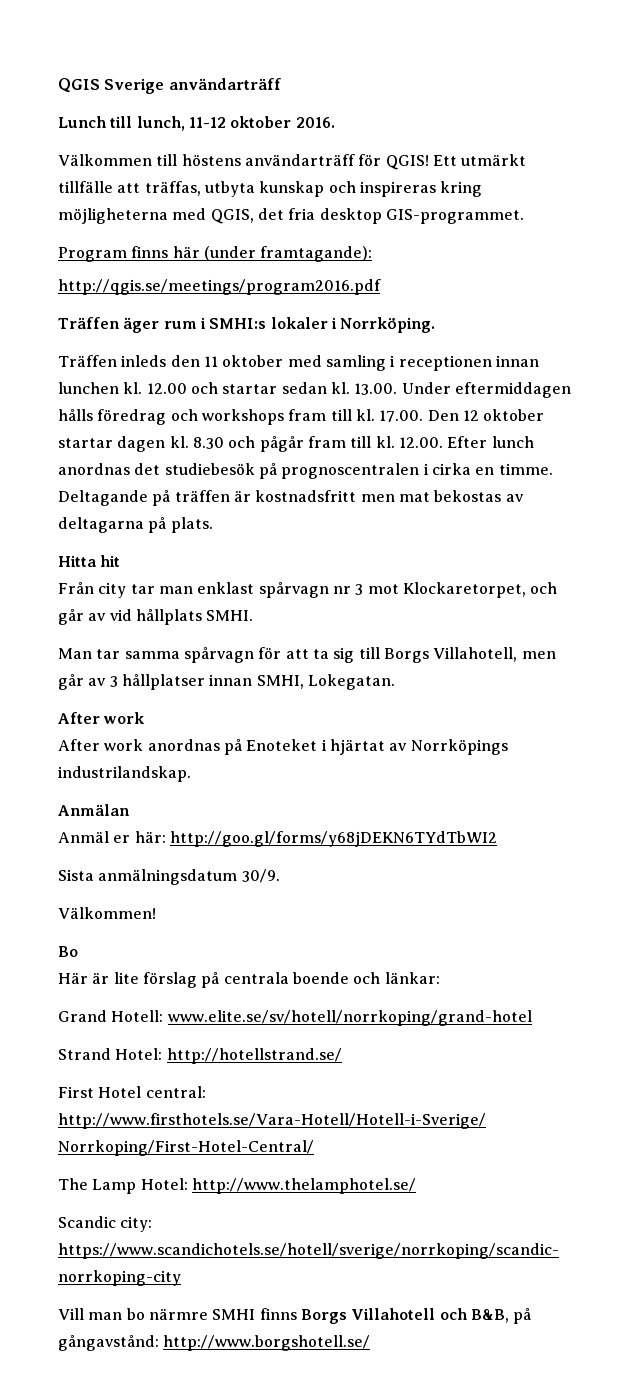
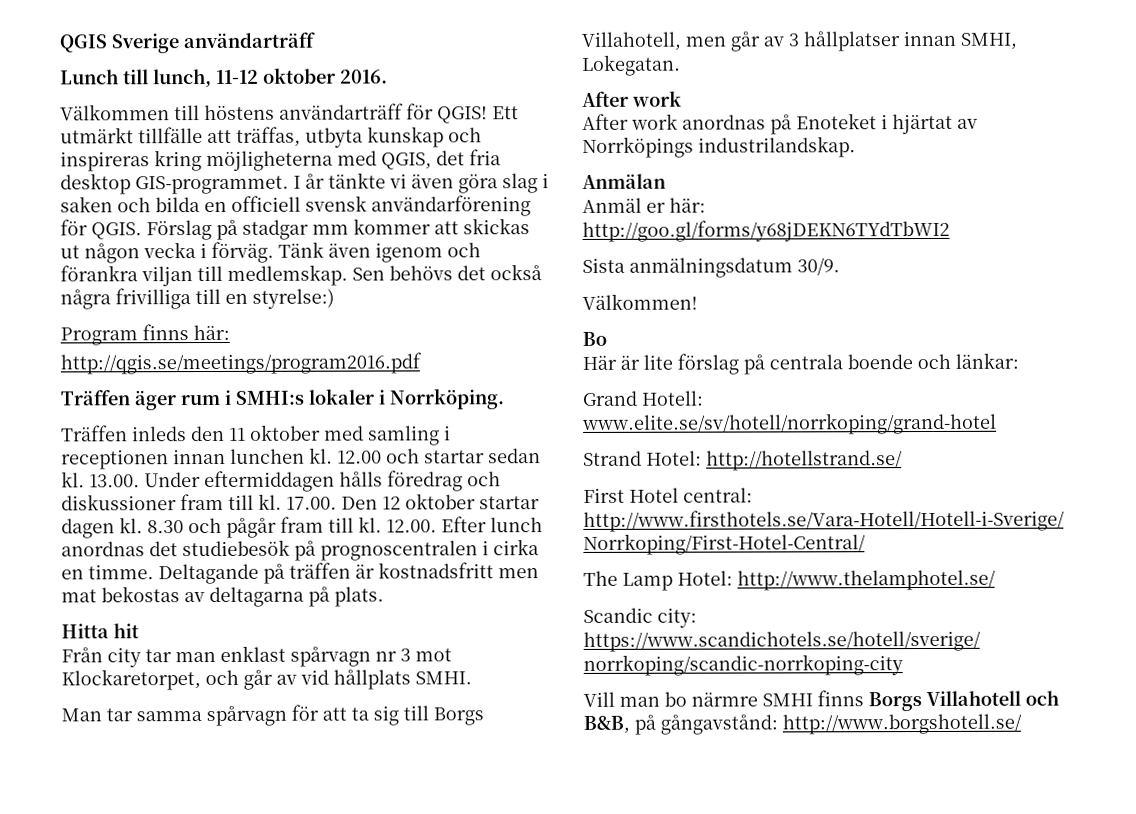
(524, 216) none -> [293,172,549,194] [60,195,531,217] [60,218,530,241] [60,241,481,264] [60,264,542,287] [60,288,335,310] I år tänkte vi även göra slag i saken och bilda en officiell svensk användarförening för QGIS. Förslag på stadgar mm kommer att skickas ut någon vecka i förväg. Tänk även igenom och förankra viljan till medlemskap. Sen behövs det också några frivilliga till en styrelse:)
[172,246,373,262] här (under framtagande): -> [193,324,230,341] här:
[201,409,284,425] workshops -> [61,494,177,511] diskussioner

